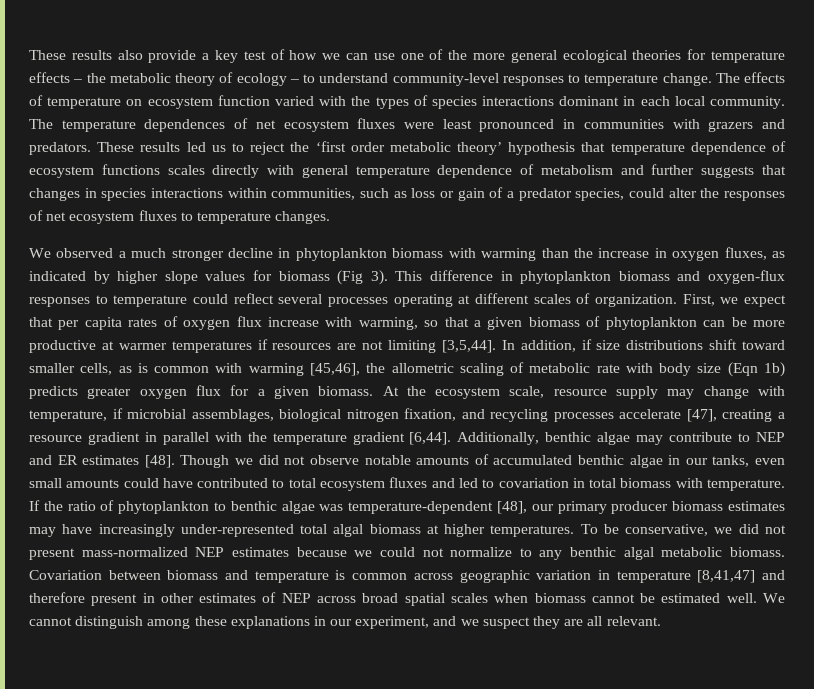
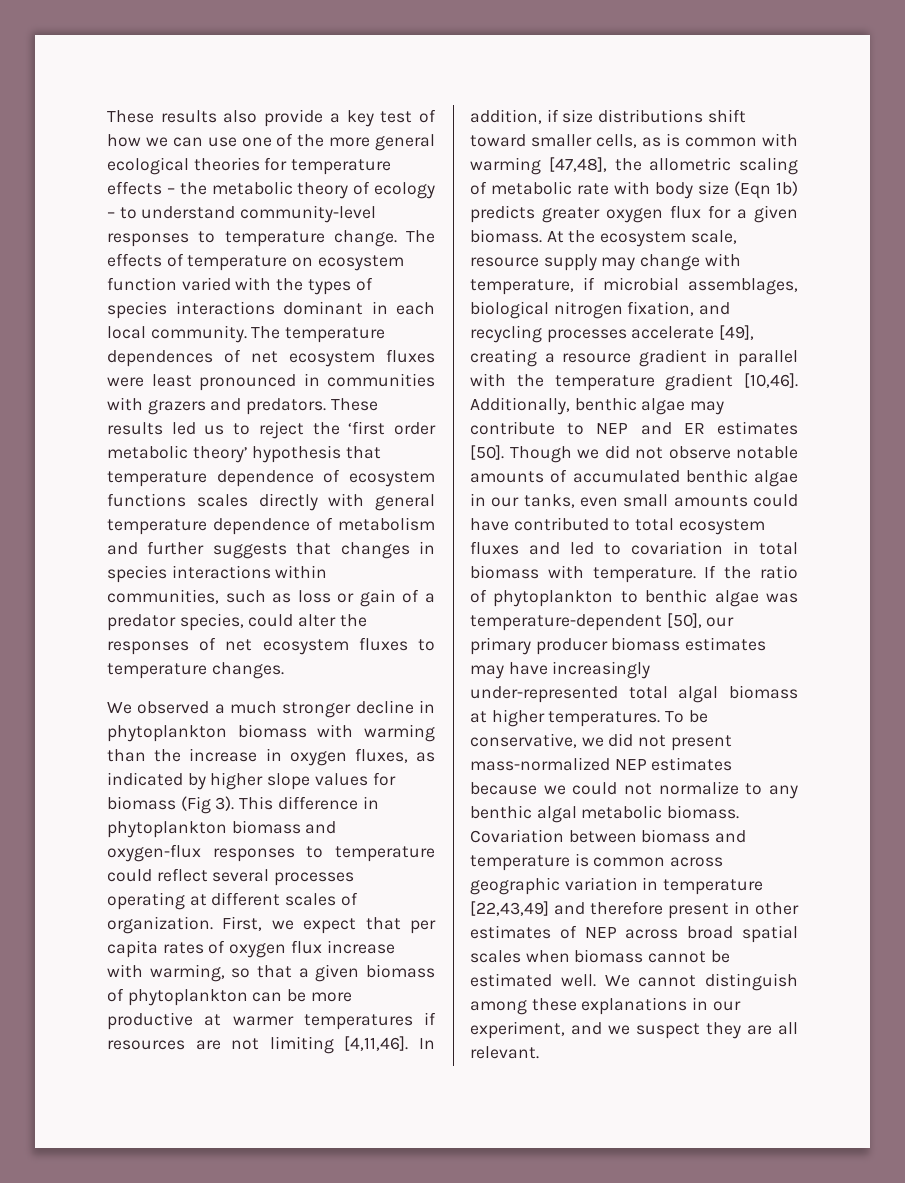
[441,340,496,353] [3,5,44]. -> [344,1036,409,1051] [4,11,46].
[309,363,360,376] [45,46], -> [548,157,607,172] [47,48],
[686,409,717,422] [47], -> [719,325,755,340] [49],
[409,432,452,445] [6,44]. -> [744,373,798,388] [10,46].
[144,455,175,468] [48]. -> [470,445,504,460] [50].
[496,501,527,514] [48], -> [666,613,702,628] [50],
[697,570,756,583] [8,41,47] -> [470,901,549,916] [22,43,49]

